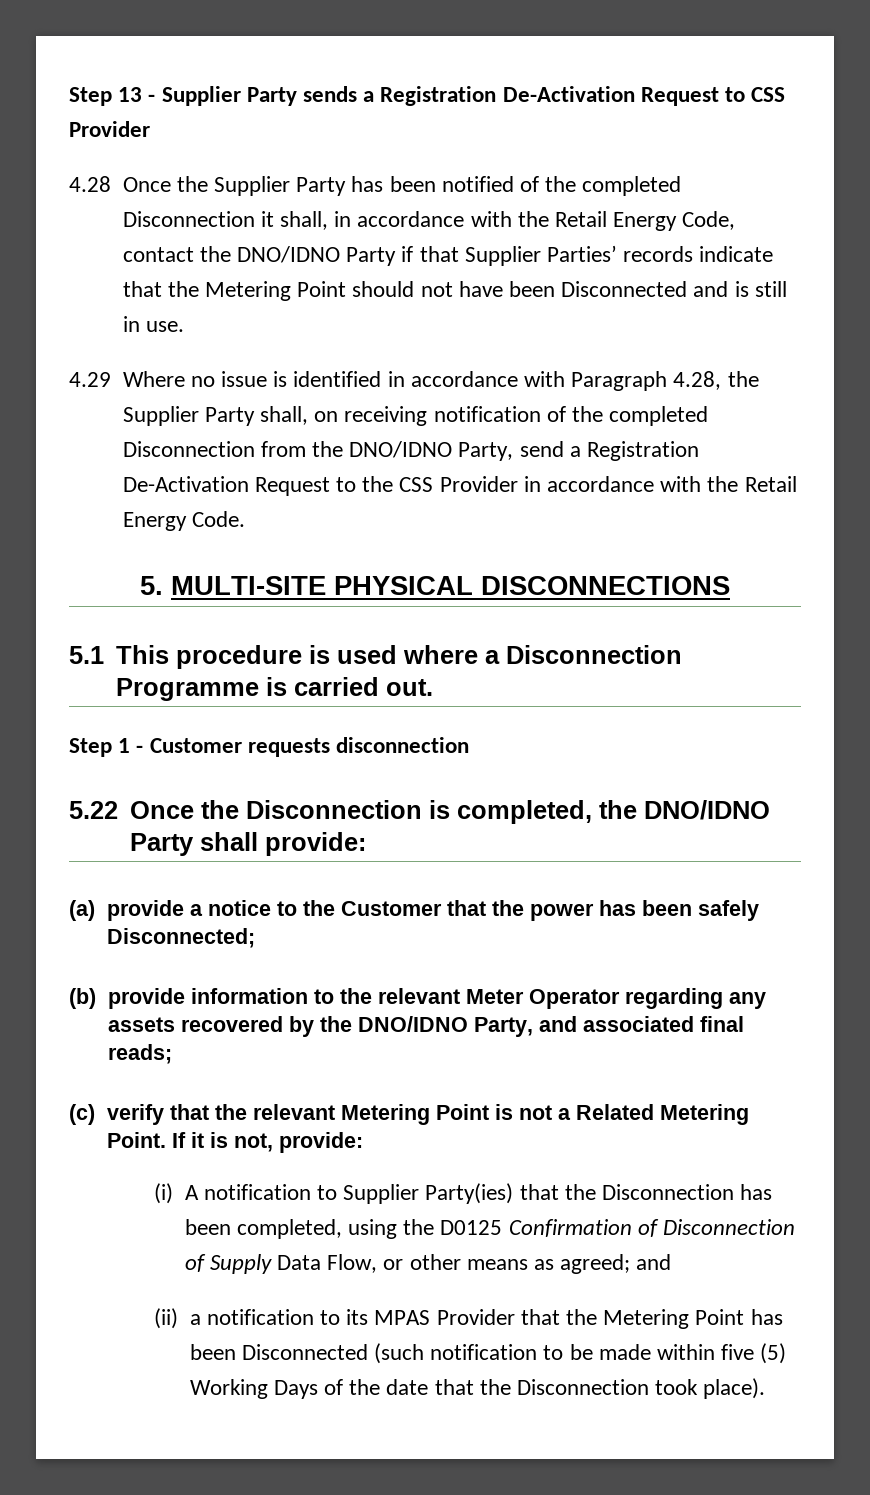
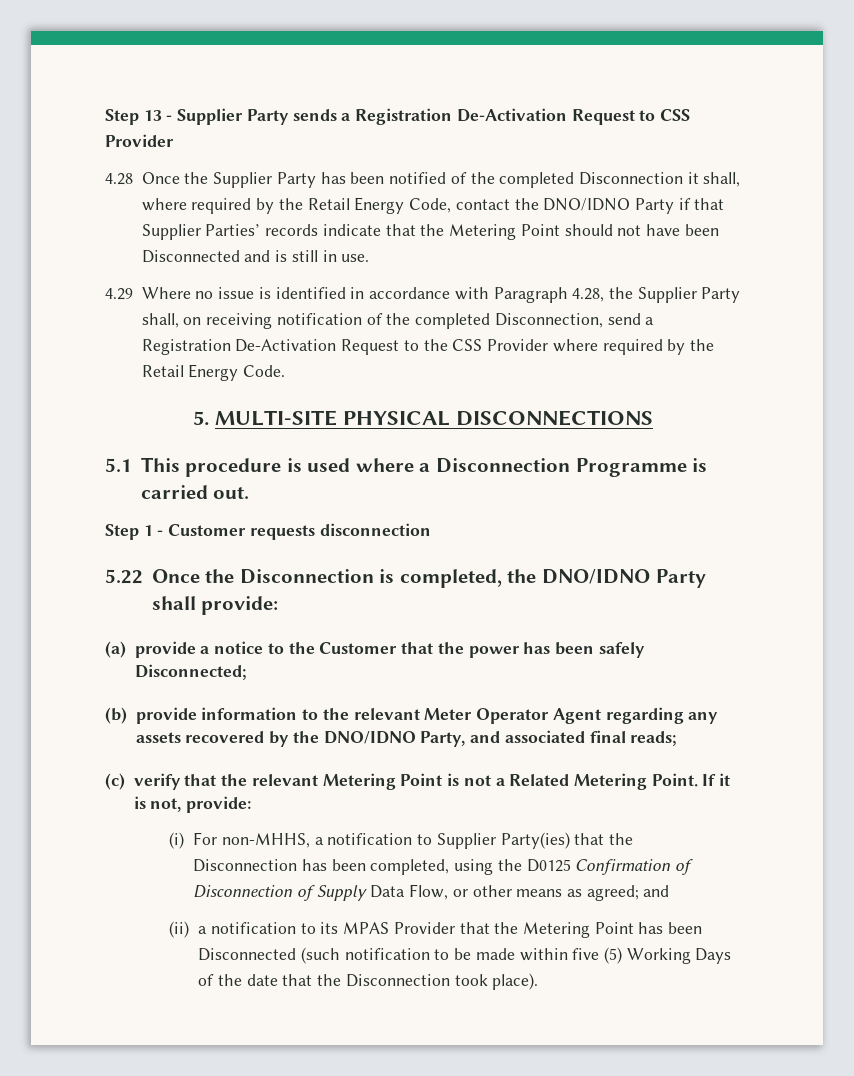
[334,211,512,227] in accordance with -> [141,198,275,214] where required by
[122,441,514,461] Disconnection from the DNO/IDNO Party, -> [494,313,603,328] Disconnection,
[523,476,702,492] in accordance with -> [552,339,686,355] where required by
(620, 999) none -> [552,708,601,724] Agent
[184,1185,199,1200] A -> [193,832,324,848] For non-MHHS, a

